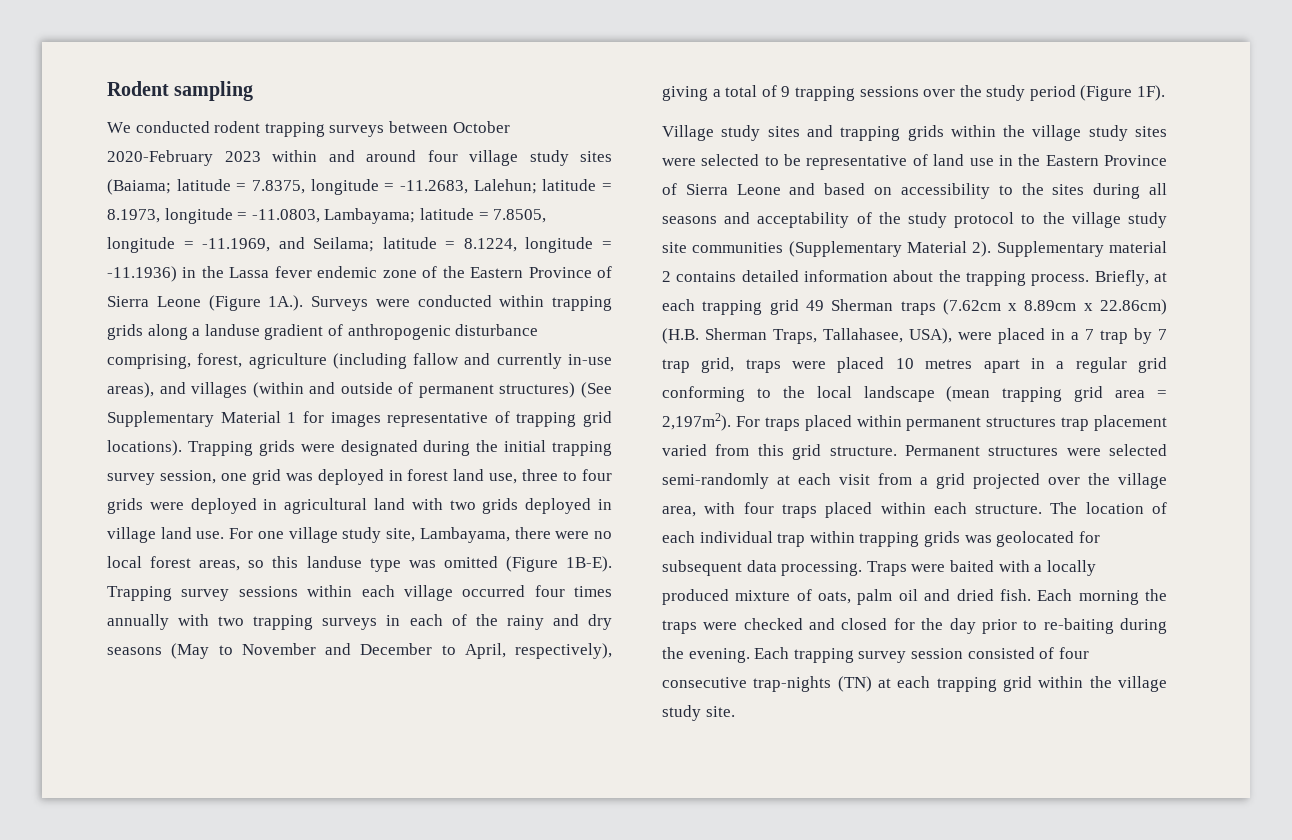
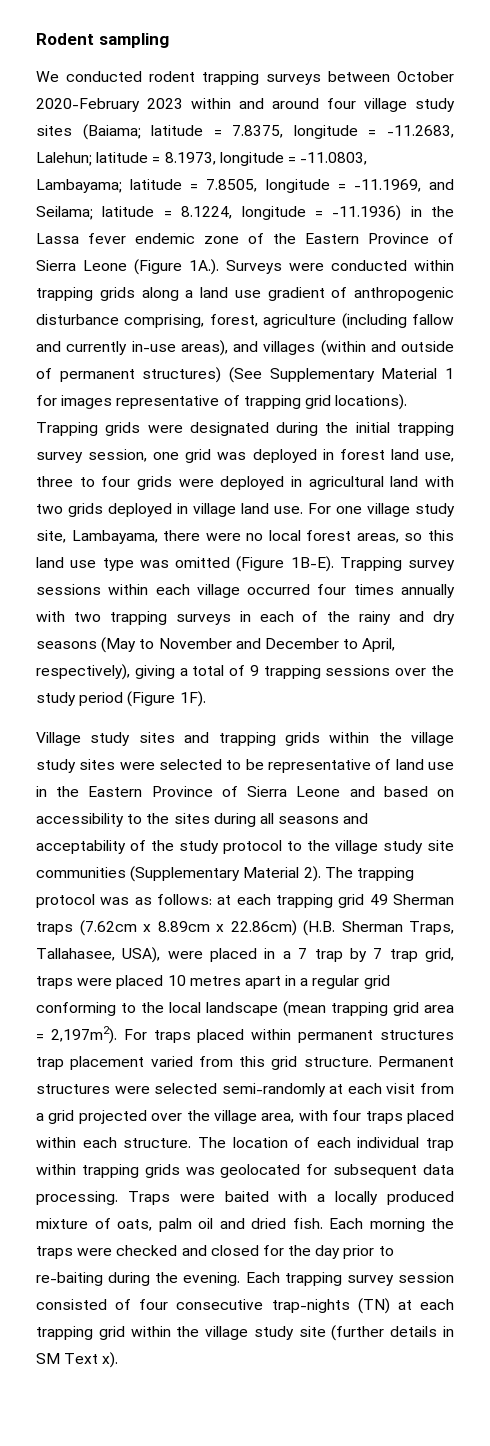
[204,324,260,336] landuse -> [200,287,261,298] land use
[306,556,362,568] landuse -> [36,557,97,568] land use
[996,241,1167,257] [662,270,1149,286] Supplementary material 2 contains detailed information about the trapping process. Briefly, -> [324,867,414,881] [36,894,212,908] The trapping protocol was as follows:
[705,706,735,717] site. -> [298,1325,454,1341] [36,1352,119,1368] site (further details in SM Text x).

